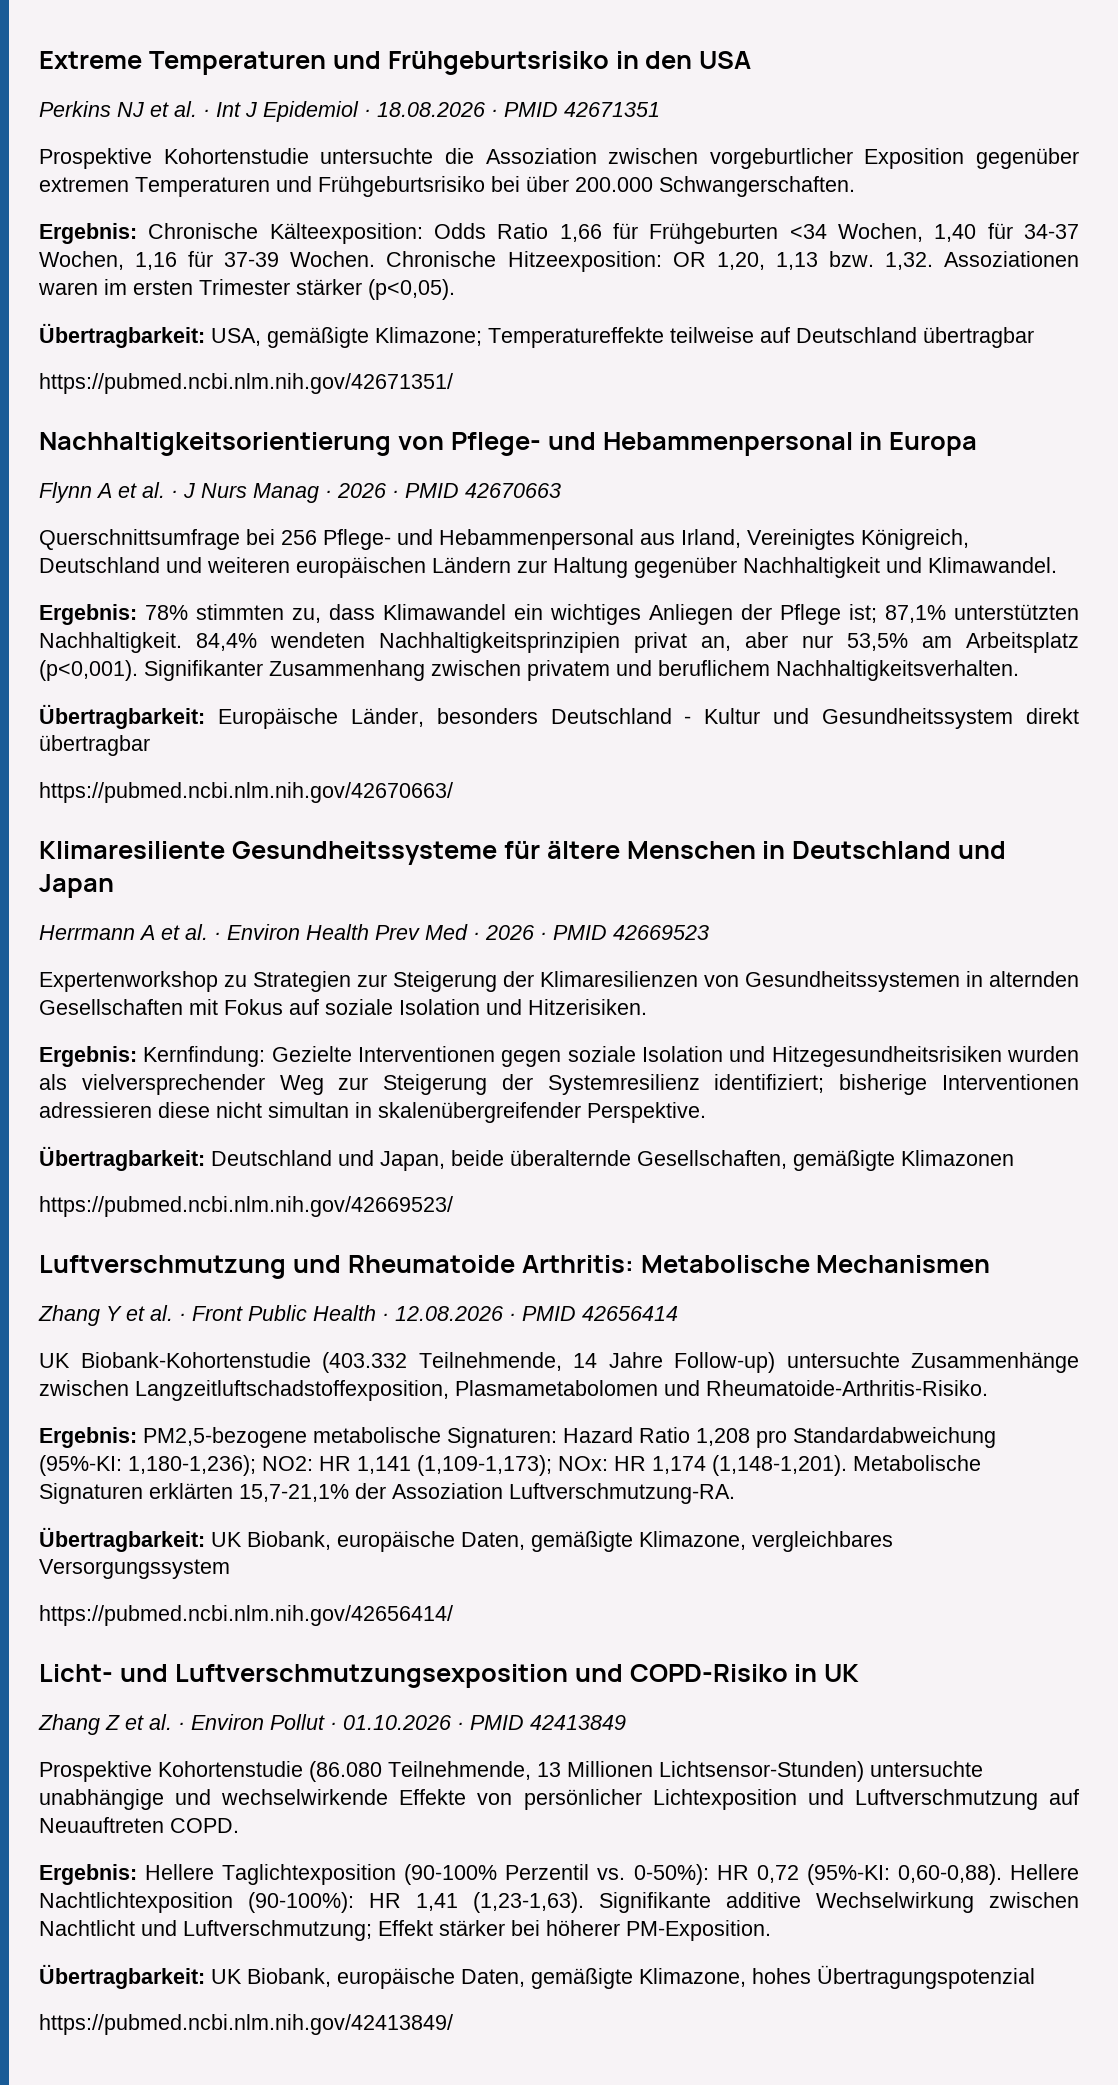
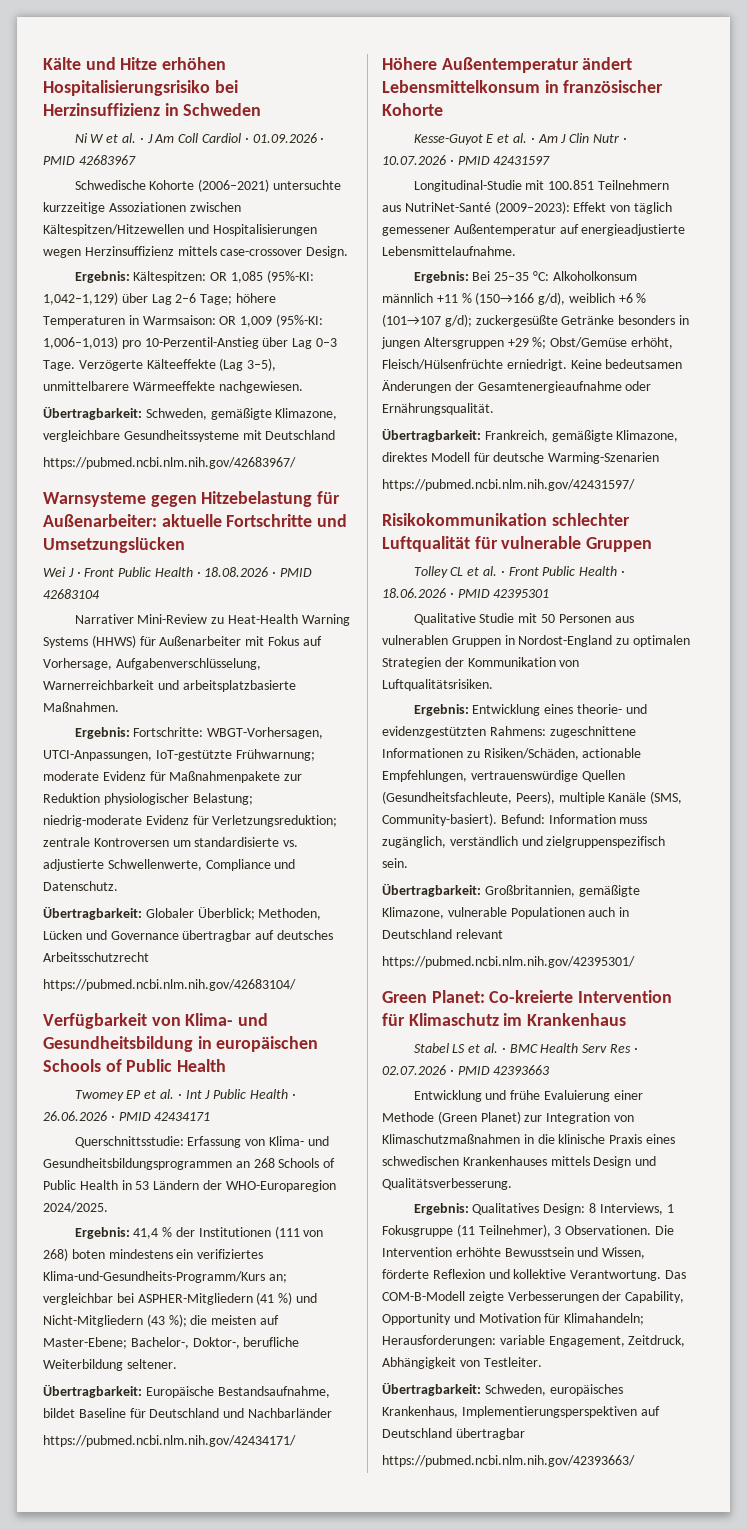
[39,51,752,75] [39,101,144,117] Extreme Temperaturen und Frühgeburtsrisiko in den USA // Perkins NJ -> [43,57,227,70] [43,80,238,96] [43,103,262,116] [74,133,325,143] [43,155,136,165] [74,179,342,192] [43,202,241,214] [43,224,317,236] [43,246,349,258] [74,270,314,283] [43,292,276,305] [43,314,323,327] [43,336,337,349] [43,358,277,371] [43,381,303,393] [43,406,338,420] [43,430,336,442] [43,457,296,469] [43,491,341,507] [43,514,348,527] [43,537,185,553] [43,567,313,577] [43,589,100,599] [74,614,350,626] [43,635,322,648] [43,658,261,670] [43,680,296,692] [43,702,119,712] [74,727,324,739] [43,749,315,761] [43,771,303,783] [43,793,253,805] [43,815,338,827] [43,837,299,847] [43,859,296,871] [43,881,118,891] [43,906,322,920] [43,930,333,942] [43,952,149,962] [43,979,296,991] [43,1013,269,1029] [43,1036,319,1052] [43,1059,227,1072] [74,1090,142,1101] Kälte und Hitze erhöhen Hospitalisierungsrisiko bei Herzinsuffizienz in Schweden // Ni W et al. · J Am Coll Cardiol · 01.09.2026 · PMID 42683967 // Schwedische Kohorte (2006–2021) untersuchte kurzzeitige Assoziationen zwischen Kältespitzen/Hitzewellen und Hospitalisierungen wegen Herzinsuffizienz mittels case-crossover Design. // Ergebnis: Kältespitzen: OR 1,085 (95%-KI: 1,042–1,129) über Lag 2–6 Tage; höhere Temperaturen in Warmsaison: OR 1,009 (95%-KI: 1,006–1,013) pro 10-Perzentil-Anstieg über Lag 0–3 Tage. Verzögerte Kälteeffekte (Lag 3–5), unmittelbarere Wärmeeffekte nachgewiesen. // Übertragbarkeit: Schweden, gemäßigte Klimazone, vergleichbare Gesundheitssysteme mit Deutschland // https://pubmed.ncbi.nlm.nih.gov/42683967/ // Warnsysteme gegen Hitzebelastung für Außenarbeiter: aktuelle Fortschritte und Umsetzungslücken // Wei J · Front Public Health · 18.08.2026 · PMID 42683104 // Narrativer Mini-Review zu Heat-Health Warning Systems (HHWS) für Außenarbeiter mit Fokus auf Vorhersage, Aufgabenverschlüsselung, Warnerreichbarkeit und arbeitsplatzbasierte Maßnahmen. // Ergebnis: Fortschritte: WBGT-Vorhersagen, UTCI-Anpassungen, IoT-gestützte Frühwarnung; moderate Evidenz für Maßnahmenpakete zur Reduktion physiologischer Belastung; niedrig-moderate Evidenz für Verletzungsreduktion; zentrale Kontroversen um standardisierte vs. adjustierte Schwellenwerte, Compliance und Datenschutz. // Übertragbarkeit: Globaler Überblick; Methoden, Lücken und Governance übertragbar auf deutsches Arbeitsschutzrecht // https://pubmed.ncbi.nlm.nih.gov/42683104/ // Verfügbarkeit von Klima- und Gesundheitsbildung in europäischen Schools of Public Health // Twomey EP
[263,101,660,122] [39,148,1079,169] [39,176,855,197] [39,223,1080,244] [39,251,1080,272] [38,279,455,300] [39,323,1034,348] [39,373,453,394] [39,432,978,456] [39,482,561,503] [39,529,969,550] [39,557,1057,578] [39,604,1079,625] [39,632,1079,653] [39,660,1019,681] [39,704,1080,729] [39,735,150,756] [39,782,453,803] [39,841,1007,865] [39,874,114,898] [39,924,709,940] [39,971,1079,992] [39,999,647,1015] [39,1046,1079,1067] [39,1074,1079,1095] [39,1102,706,1123] [39,1146,1014,1171] [39,1196,453,1217] [39,1255,991,1279] [38,1305,122,1326] Epidemiol · 18.08.2026 · PMID 42671351 // Prospektive Kohortenstudie untersuchte die Assoziation zwischen vorgeburtlicher Exposition gegenüber extremen Temperaturen und Frühgeburtsrisiko bei über 200.000 Schwangerschaften. // Ergebnis: Chronische Kälteexposition: Odds Ratio 1,66 für Frühgeburten <34 Wochen, 1,40 für 34-37 Wochen, 1,16 für 37-39 Wochen. Chronische Hitzeexposition: OR 1,20, 1,13 bzw. 1,32. Assoziationen waren im ersten Trimester stärker (p<0,05). // Übertragbarkeit: USA, gemäßigte Klimazone; Temperatureffekte teilweise auf Deutschland übertragbar // https://pubmed.ncbi.nlm.nih.gov/42671351/ // Nachhaltigkeitsorientierung von Pflege- und Hebammenpersonal in Europa // Flynn A et al. · J Nurs Manag · 2026 · PMID 42670663 // Querschnittsumfrage bei 256 Pflege- und Hebammenpersonal aus Irland, Vereinigtes Königreich, Deutschland und weiteren europäischen Ländern zur Haltung gegenüber Nachhaltigkeit und Klimawandel. // Ergebnis: 78% stimmten zu, dass Klimawandel ein wichtiges Anliegen der Pflege ist; 87,1% unterstützten Nachhaltigkeit. 84,4% wendeten Nachhaltigkeitsprinzipien privat an, aber nur 53,5% am Arbeitsplatz (p<0,001). Signifikanter Zusammenhang zwischen privatem und beruflichem Nachhaltigkeitsverhalten. // Übertragbarkeit: Europäische Länder, besonders Deutschland - Kultur und Gesundheitssystem direkt übertragbar // https://pubmed.ncbi.nlm.nih.gov/42670663/ // Klimaresiliente Gesundheitssysteme für ältere Menschen in Deutschland und Japan // Herrmann A et al. · Environ Health Prev Med · 2026 · PMID 42669523 // Expertenworkshop zu Strategien zur Steigerung der Klimaresilienzen von Gesundheitssystemen in alternden Gesellschaften mit Fokus auf soziale Isolation und Hitzerisiken. // Ergebnis: Kernfindung: Gezielte Interventionen gegen soziale Isolation und Hitzegesundheitsrisiken wurden als vielversprechender Weg zur Steigerung der Systemresilienz identifiziert; bisherige Interventionen adressieren diese nicht simultan in skalenübergreifender Perspektive. // Übertragbarkeit: Deutschland und Japan, beide überalternde Gesellschaften, gemäßigte Klimazonen // https://pubmed.ncbi.nlm.nih.gov/42669523/ // Luftverschmutzung und Rheumatoide Arthritis: Metabolische Mechanismen // Zhang Y -> [213,1089,296,1099] [43,1111,211,1121] [74,1136,329,1148] [43,1158,336,1170] [43,1180,336,1192] [43,1202,108,1213] [74,1226,324,1239] [43,1248,264,1261] [43,1271,287,1283] [43,1292,317,1305] [43,1314,279,1327] [43,1337,300,1349] [43,1359,177,1371] [43,1384,330,1398] [43,1408,332,1418] [43,1435,296,1447] [382,57,633,73] [382,80,664,93] [382,103,443,116] [413,133,627,145] [382,155,551,165] [413,180,670,192] [382,201,672,214] [382,224,686,236] [382,246,516,256] [413,271,637,283] [382,292,647,305] [382,314,689,327] [381,337,673,349] [382,359,683,371] [382,380,652,393] [382,403,494,415] [382,428,679,442] [382,452,660,464] [382,479,635,491] [382,513,630,526] [382,536,653,552] [413,566,464,578] Public Health · 26.06.2026 · PMID 42434171 // Querschnittsstudie: Erfassung von Klima- und Gesundheitsbildungsprogrammen an 268 Schools of Public Health in 53 Ländern der WHO-Europaregion 2024/2025. // Ergebnis: 41,4 % der Institutionen (111 von 268) boten mindestens ein verifiziertes Klima-und-Gesundheits-Programm/Kurs an; vergleichbar bei ASPHER-Mitgliedern (41 %) und Nicht-Mitgliedern (43 %); die meisten auf Master-Ebene; Bachelor-, Doktor-, berufliche Weiterbildung seltener. // Übertragbarkeit: Europäische Bestandsaufnahme, bildet Baseline für Deutschland und Nachbarländer // https://pubmed.ncbi.nlm.nih.gov/42434171/ // Höhere Außentemperatur ändert Lebensmittelkonsum in französischer Kohorte // Kesse-Guyot E et al. · Am J Clin Nutr · 10.07.2026 · PMID 42431597 // Longitudinal-Studie mit 100.851 Teilnehmern aus NutriNet-Santé (2009–2023): Effekt von täglich gemessener Außentemperatur auf energieadjustierte Lebensmittelaufnahme. // Ergebnis: Bei 25–35 °C: Alkoholkonsum männlich +11 % (150→166 g/d), weiblich +6 % (101→107 g/d); zuckergesüßte Getränke besonders in jungen Altersgruppen +29 %; Obst/Gemüse erhöht, Fleisch/Hülsenfrüchte erniedrigt. Keine bedeutsamen Änderungen der Gesamtenergieaufnahme oder Ernährungsqualität. // Übertragbarkeit: Frankreich, gemäßigte Klimazone, direktes Modell für deutsche Warming-Szenarien // https://pubmed.ncbi.nlm.nih.gov/42431597/ // Risikokommunikation schlechter Luftqualität für vulnerable Gruppen // Tolley CL
[395,1306,678,1321] [39,1352,1079,1373] [39,1380,988,1401] [39,1427,996,1448] [39,1455,981,1476] [39,1483,735,1504] [39,1527,893,1552] [39,1559,230,1579] [39,1605,453,1626] [39,1664,860,1688] [38,1714,626,1735] [39,1761,983,1782] [39,1789,1079,1810] [39,1817,239,1833] [39,1864,1079,1885] [39,1892,1079,1913] [39,1920,771,1941] [39,1964,1035,1989] [39,2014,453,2035] 12.08.2026 · PMID 42656414 // UK Biobank-Kohortenstudie (403.332 Teilnehmende, 14 Jahre Follow-up) untersuchte Zusammenhänge zwischen Langzeitluftschadstoffexposition, Plasmametabolomen und Rheumatoide-Arthritis-Risiko. // Ergebnis: PM2,5-bezogene metabolische Signaturen: Hazard Ratio 1,208 pro Standardabweichung (95%-KI: 1,180-1,236); NO2: HR 1,141 (1,109-1,173); NOx: HR 1,174 (1,148-1,201). Metabolische Signaturen erklärten 15,7-21,1% der Assoziation Luftverschmutzung-RA. // Übertragbarkeit: UK Biobank, europäische Daten, gemäßigte Klimazone, vergleichbares Versorgungssystem // https://pubmed.ncbi.nlm.nih.gov/42656414/ // Licht- und Luftverschmutzungsexposition und COPD-Risiko in UK // Zhang Z et al. · Environ Pollut · 01.10.2026 · PMID 42413849 // Prospektive Kohortenstudie (86.080 Teilnehmende, 13 Millionen Lichtsensor-Stunden) untersuchte unabhängige und wechselwirkende Effekte von persönlicher Lichtexposition und Luftverschmutzung auf Neuauftreten COPD. // Ergebnis: Hellere Taglichtexposition (90-100% Perzentil vs. 0-50%): HR 0,72 (95%-KI: 0,60-0,88). Hellere Nachtlichtexposition (90-100%): HR 1,41 (1,23-1,63). Signifikante additive Wechselwirkung zwischen Nachtlicht und Luftverschmutzung; Effekt stärker bei höherer PM-Exposition. // Übertragbarkeit: UK Biobank, europäische Daten, gemäßigte Klimazone, hohes Übertragungspotenzial // https://pubmed.ncbi.nlm.nih.gov/42413849/ -> [382,588,550,598] [413,613,634,625] [382,635,690,647] [382,657,580,669] [382,679,493,691] [413,704,647,716] [382,726,636,738] [382,748,642,760] [382,770,625,782] [382,791,683,804] [382,813,648,826] [382,836,666,848] [382,858,408,868] [382,883,640,897] [382,907,630,919] [382,929,503,939] [382,956,635,968] [382,990,673,1003] [382,1013,627,1026] [413,1043,638,1053] [382,1065,551,1075] [413,1090,643,1102] [382,1111,634,1124] [382,1134,675,1144] [382,1156,657,1168] [382,1178,512,1190] [413,1203,674,1215] [382,1224,674,1237] [382,1247,646,1259] [382,1269,686,1281] [382,1291,685,1303] [382,1313,645,1325] [382,1335,686,1347] [382,1357,542,1369] [382,1382,623,1396] [382,1406,660,1418] [382,1428,525,1440] [382,1455,635,1467] 18.06.2026 · PMID 42395301 // Qualitative Studie mit 50 Personen aus vulnerablen Gruppen in Nordost-England zu optimalen Strategien der Kommunikation von Luftqualitätsrisiken. // Ergebnis: Entwicklung eines theorie- und evidenzgestützten Rahmens: zugeschnittene Informationen zu Risiken/Schäden, actionable Empfehlungen, vertrauenswürdige Quellen (Gesundheitsfachleute, Peers), multiple Kanäle (SMS, Community-basiert). Befund: Information muss zugänglich, verständlich und zielgruppenspezifisch sein. // Übertragbarkeit: Großbritannien, gemäßigte Klimazone, vulnerable Populationen auch in Deutschland relevant // https://pubmed.ncbi.nlm.nih.gov/42395301/ // Green Planet: Co-kreierte Intervention für Klimaschutz im Krankenhaus // Stabel LS et al. · BMC Health Serv Res · 02.07.2026 · PMID 42393663 // Entwicklung und frühe Evaluierung einer Methode (Green Planet) zur Integration von Klimaschutzmaßnahmen in die klinische Praxis eines schwedischen Krankenhauses mittels Design und Qualitätsverbesserung. // Ergebnis: Qualitatives Design: 8 Interviews, 1 Fokusgruppe (11 Teilnehmer), 3 Observationen. Die Intervention erhöhte Bewusstsein und Wissen, förderte Reflexion und kollektive Verantwortung. Das COM-B-Modell zeigte Verbesserungen der Capability, Opportunity und Motivation für Klimahandeln; Herausforderungen: variable Engagement, Zeitdruck, Abhängigkeit von Testleiter. // Übertragbarkeit: Schweden, europäisches Krankenhaus, Implementierungsperspektiven auf Deutschland übertragbar // https://pubmed.ncbi.nlm.nih.gov/42393663/

